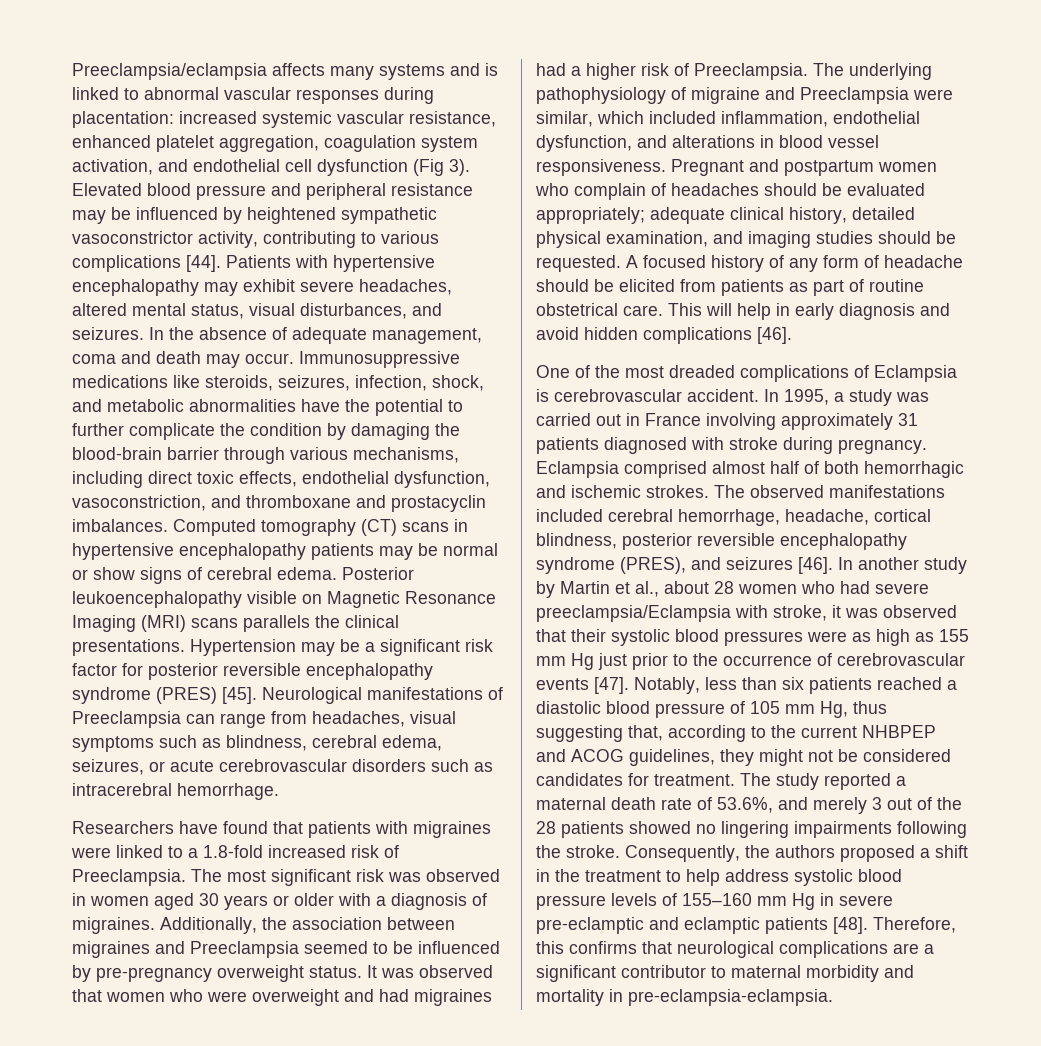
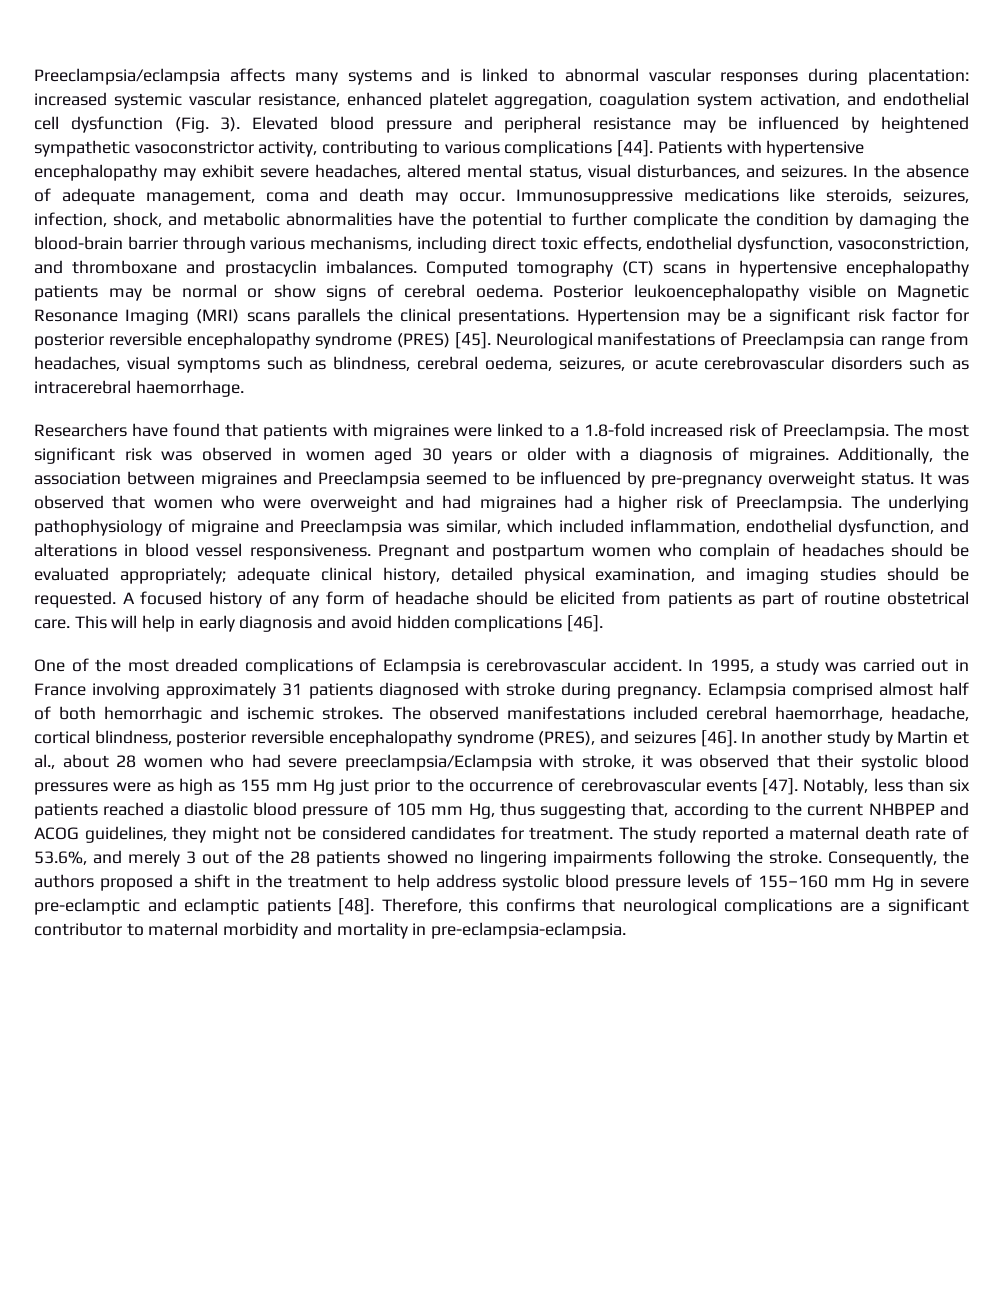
[413,159,444,176] (Fig -> [174,117,209,133] (Fig.
[277,567,337,580] edema. -> [475,284,543,298] oedema.
[382,735,442,751] edema, -> [484,356,552,371] oedema,
[177,783,279,800] hemorrhage. -> [135,380,244,397] haemorrhage.
[913,89,953,100] were -> [408,523,440,533] was
[678,509,780,526] hemorrhage, -> [774,706,883,723] haemorrhage,

